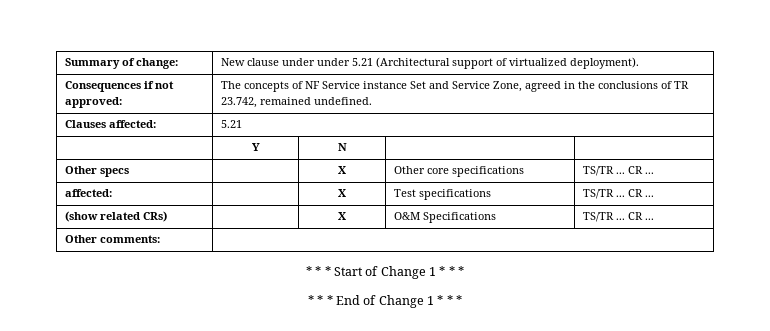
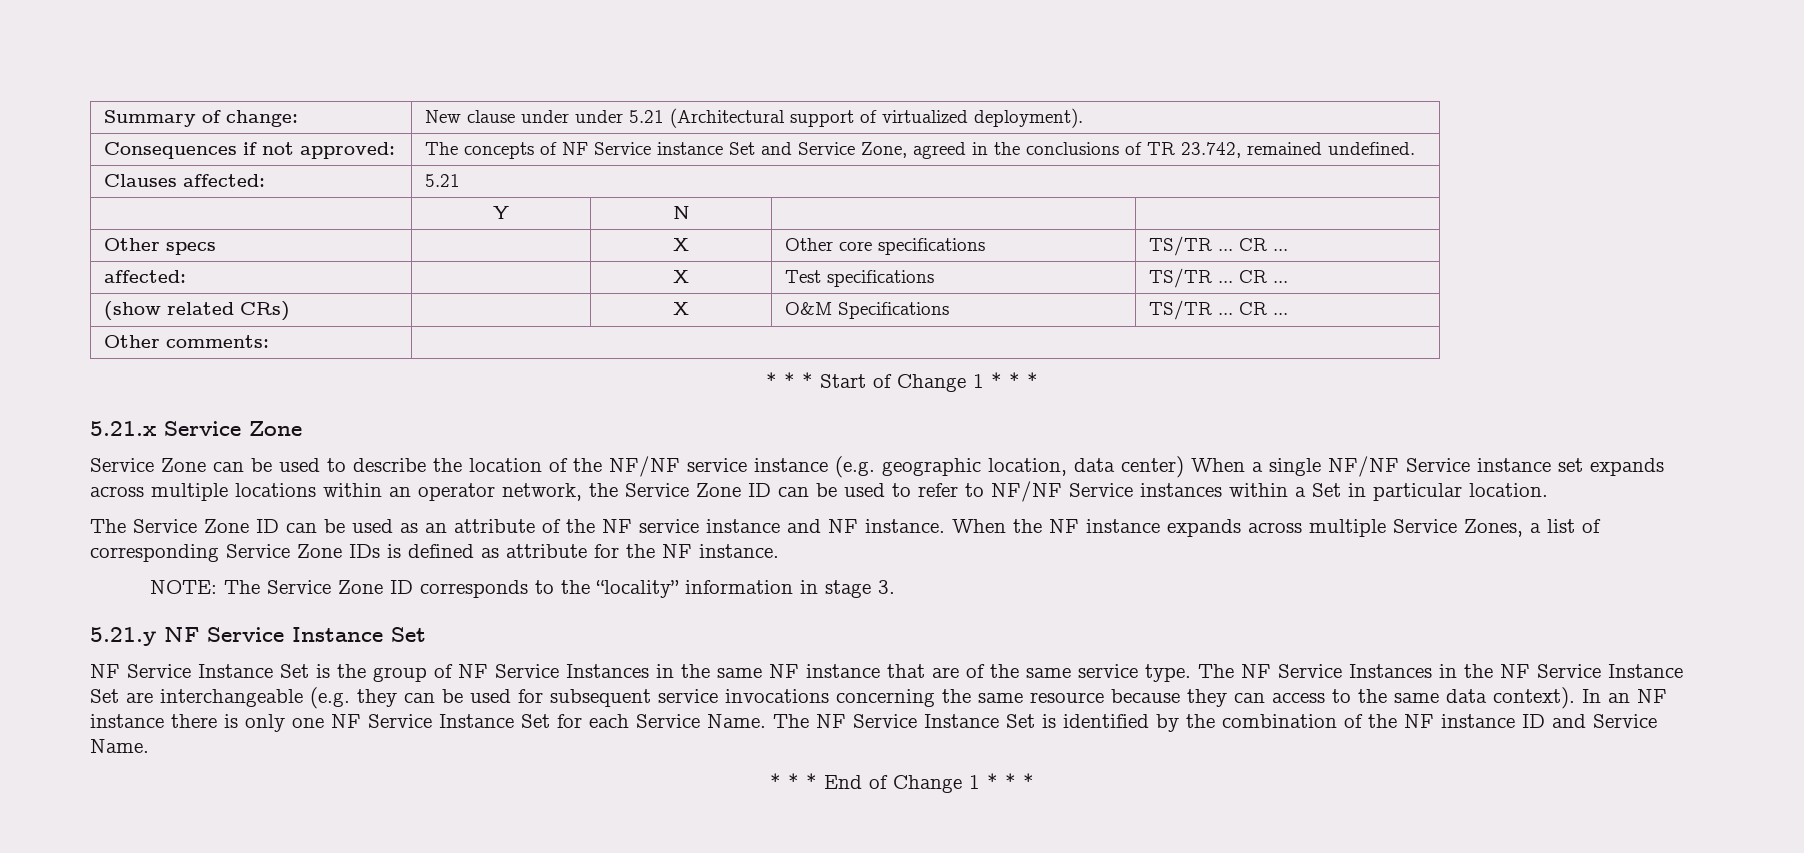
(465, 271) none -> [90,421,302,436] [90,456,1664,478] [90,481,1548,502] [90,519,1601,537] [90,544,779,562] [150,580,896,598] [90,627,426,646] [90,664,1683,682] [90,687,1667,709] [90,714,1657,732] [90,739,149,753] // 5.21.x Service Zone // Service Zone can be used to describe the location of the NF/NF service instance (e.g. geographic location, data center) When a single NF/NF Service instance set expands across multiple locations within an operator network, the Service Zone ID can be used to refer to NF/NF Service instances within a Set in particular location. // The Service Zone ID can be used as an attribute of the NF service instance and NF instance. When the NF instance expands across multiple Service Zones, a list of corresponding Service Zone IDs is defined as attribute for the NF instance. // NOTE: The Service Zone ID corresponds to the “locality” information in stage 3. // 5.21.y NF Service Instance Set // NF Service Instance Set is the group of NF Service Instances in the same NF instance that are of the same service type. The NF Service Instances in the NF Service Instance Set are interchangeable (e.g. they can be used for subsequent service invocations concerning the same resource because they can access to the same data context). In an NF instance there is only one NF Service Instance Set for each Service Name. The NF Service Instance Set is identified by the combination of the NF instance ID and Service Name.

